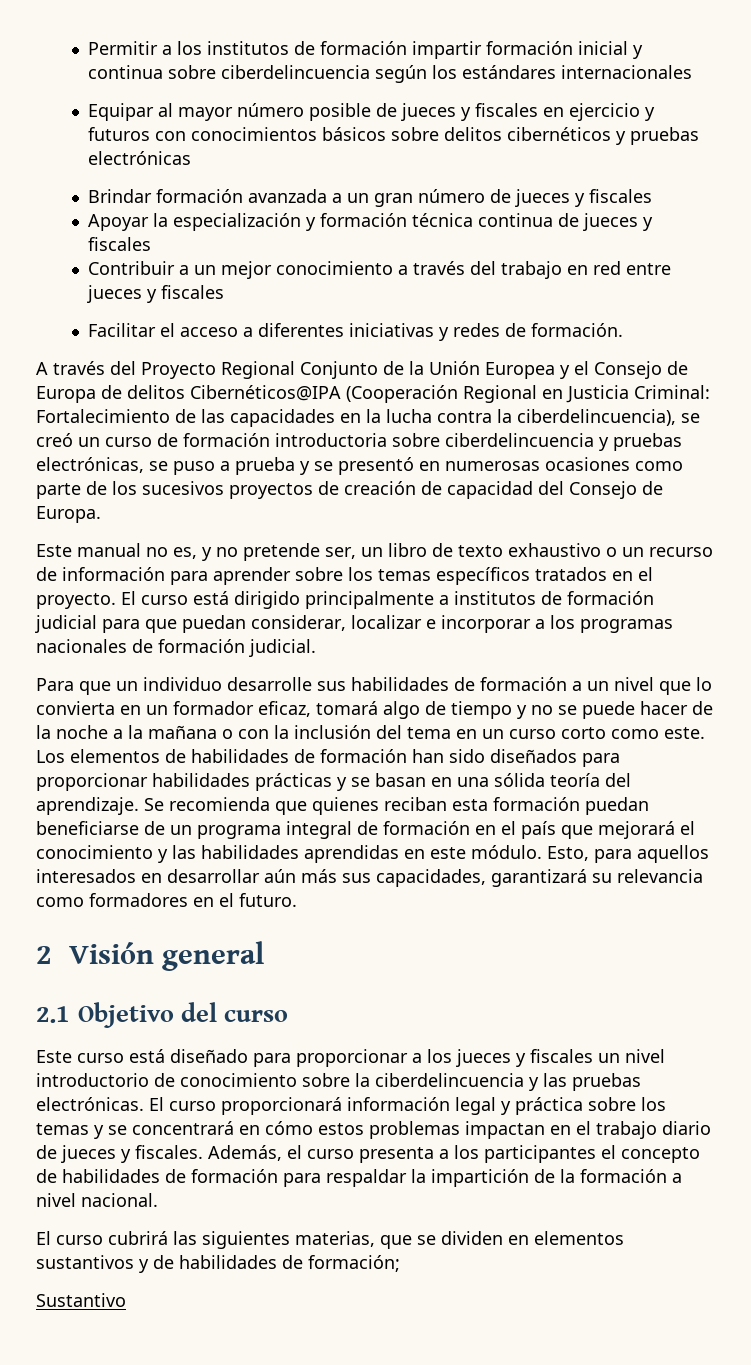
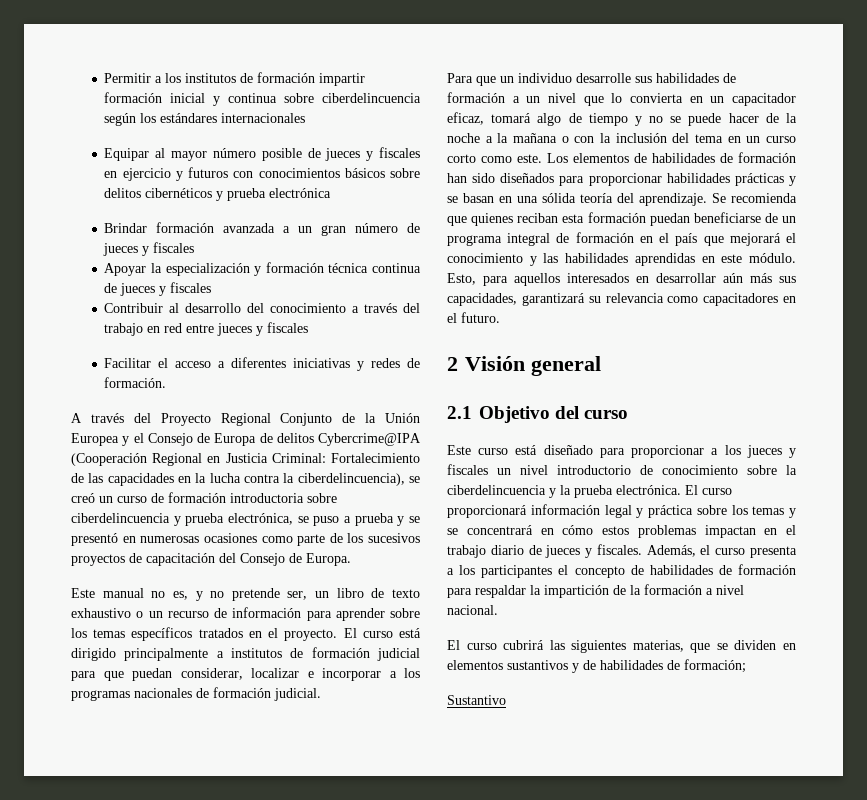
[630,127,700,145] [88,151,192,165] pruebas electrónicas -> [227,188,332,201] prueba electrónica
[179,261,273,279] a un mejor -> [169,303,265,313] al desarrollo del
[190,385,341,401] Cibernéticos@IPA -> [318,433,421,446] Cybercrime@IPA
[613,433,682,451] [36,457,144,473] pruebas electrónicas, -> [185,513,293,526] prueba electrónica,
[344,481,533,499] creación de capacidad -> [146,553,215,566] capacitación
[173,701,254,715] formador -> [732,93,796,106] capacitador
[89,893,188,907] formadores -> [703,293,779,306] capacitadores
[543,1073,641,1091] [36,1097,144,1111] las pruebas electrónicas. -> [560,485,681,498] la prueba electrónica.

